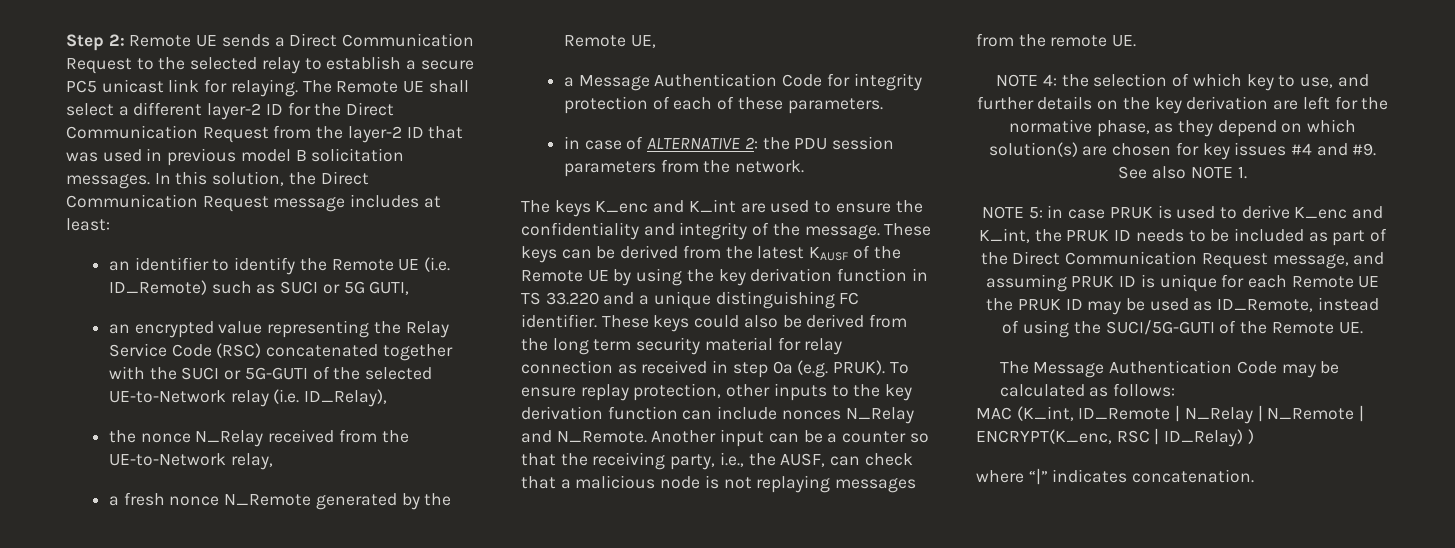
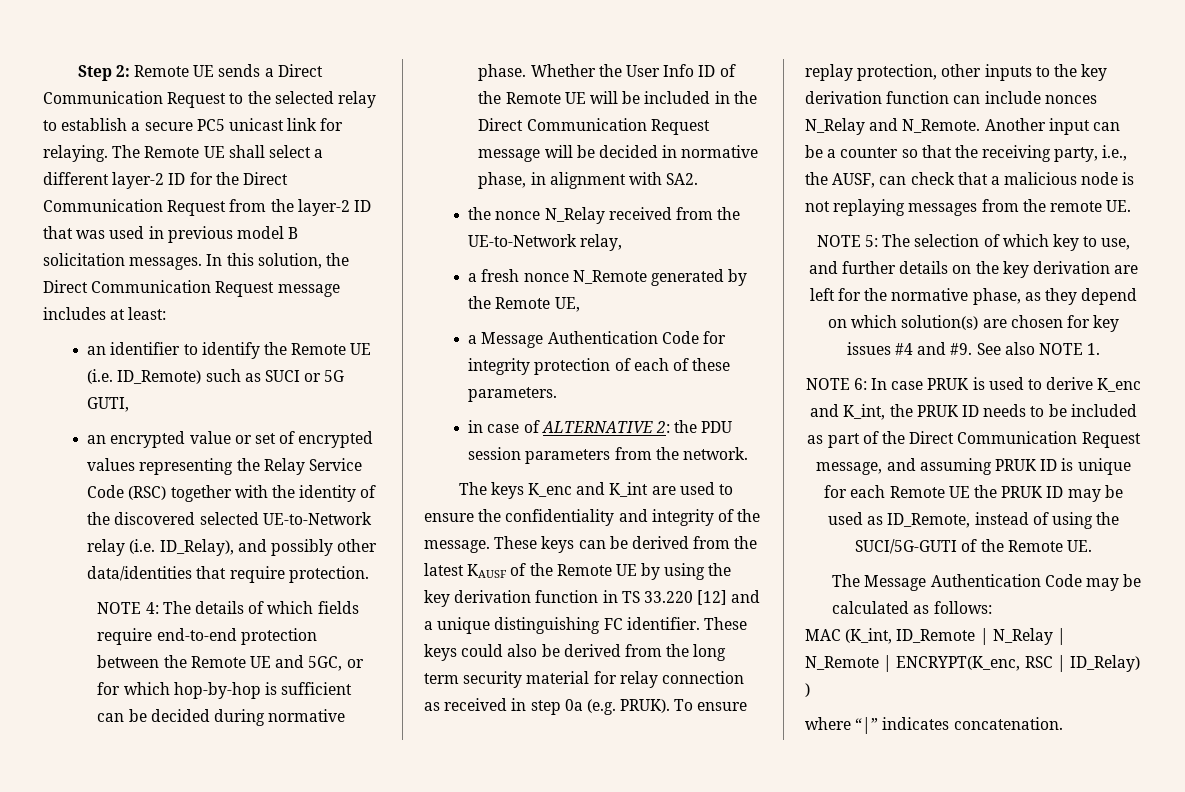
(263, 327) none -> [234,431,374,448] [87,458,136,471] or set of encrypted values
[266,344,379,357] concatenated -> (167, 493) none
[181,366,361,380] SUCI or 5G-GUTI of the -> [299,485,377,502] [87,512,196,525] identity of the discovered
(388, 398) none -> [237,539,378,556] [87,566,369,583] [97,601,359,614] [97,628,317,645] [97,655,364,671] [97,682,353,699] [97,709,346,726] [478,64,736,81] [478,91,757,104] [478,118,710,135] [478,145,759,162] [478,172,699,189] and possibly other data/identities that require protection. // NOTE 4: The details of which fields require end-to-end protection between the Remote UE and 5GC, or for which hop-by-hop is sufficient can be decided during normative phase. Whether the User Info ID of the Remote UE will be included in the Direct Communication Request message will be decided in normative phase, in alignment with SA2.
(599, 298) none -> [697,590,728,605] [12]
[1042,74,1089,87] 4: the -> [864,234,911,247] 5: The
[1028,205,1064,219] 5: in -> [853,378,888,390] 6: In

